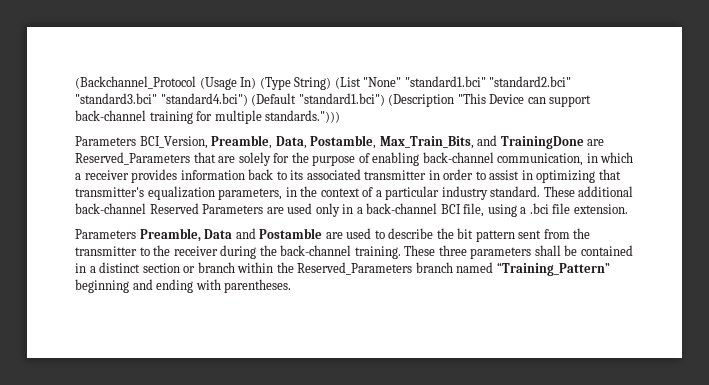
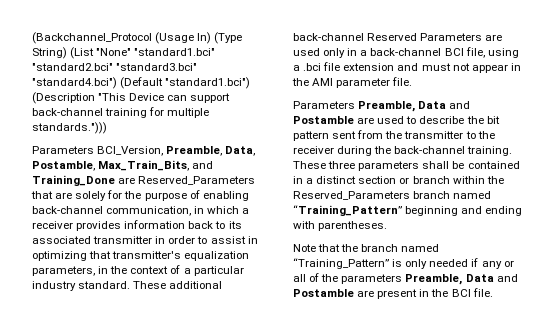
[500,136,584,149] TrainingDone -> [32,175,115,186] Training_Done
[573,204,628,214] extension. -> [343,63,521,73] [292,77,413,88] extension and must not appear in the AMI parameter file.
(292, 286) none -> [293,244,440,252] [293,258,514,269] [293,273,518,285] [293,288,493,299] // Note that the branch named “Training_Pattern” is only needed if any or all of the parameters Preamble, Data and Postamble are present in the BCI file.

